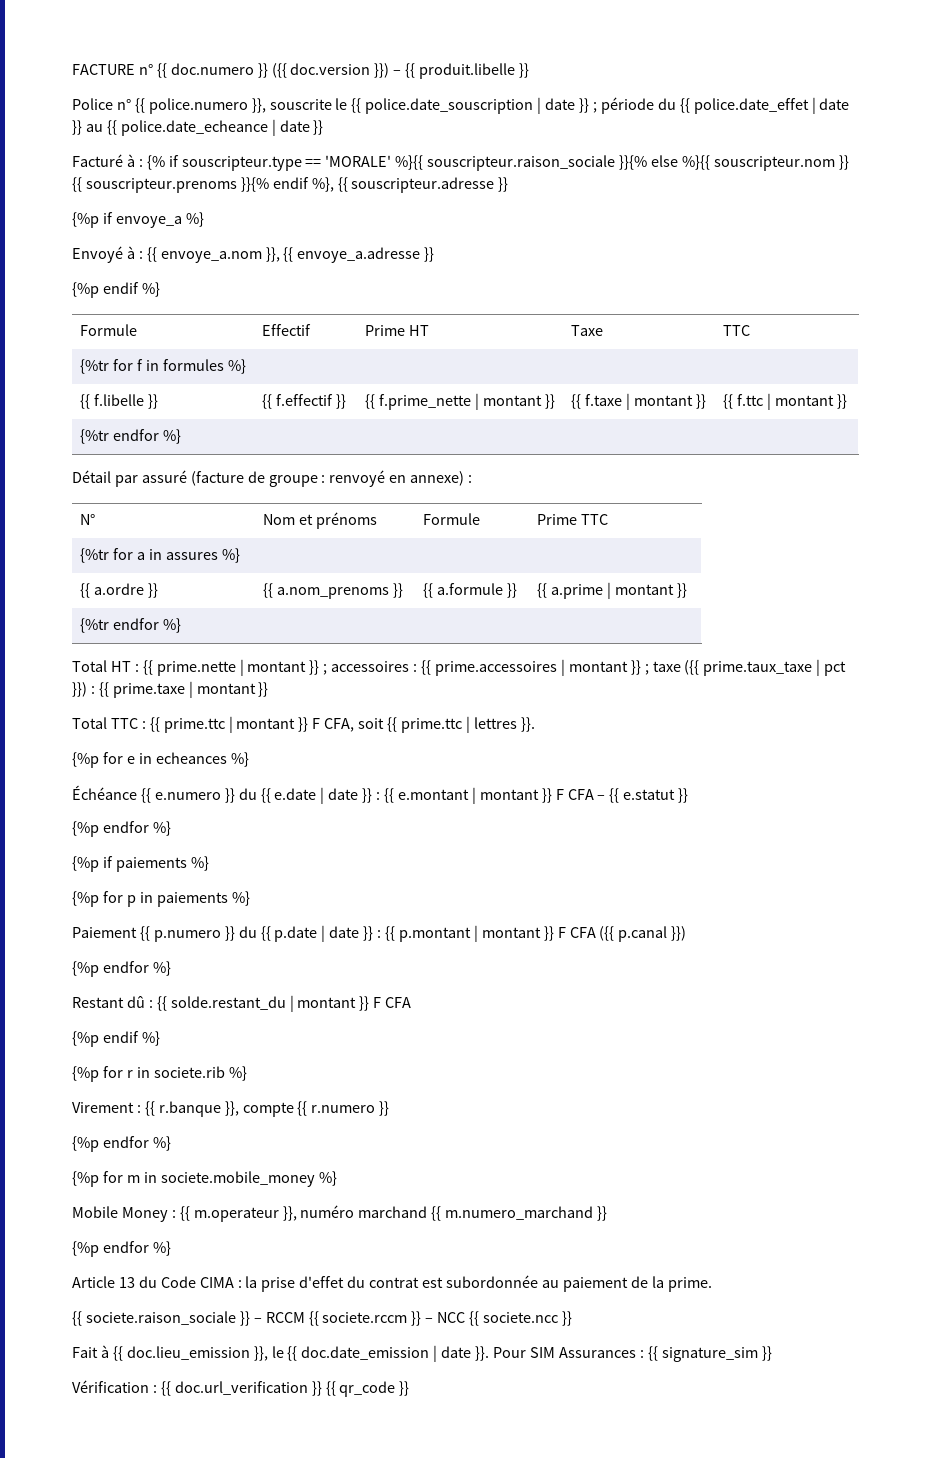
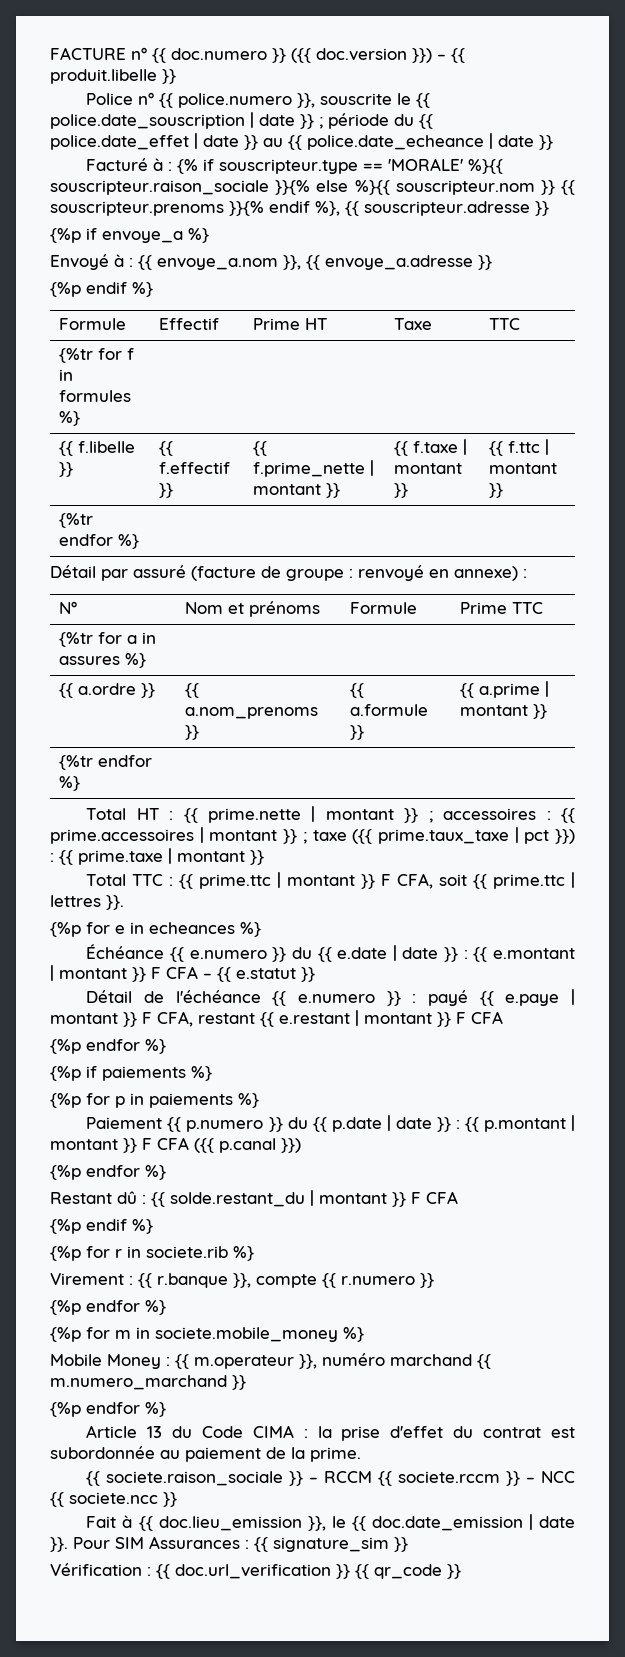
(689, 795) none -> [86,989,575,1006] [50,1010,503,1027] // Détail de l'échéance {{ e.numero }} : payé {{ e.paye | montant }} F CFA, restant {{ e.restant | montant }} F CFA

